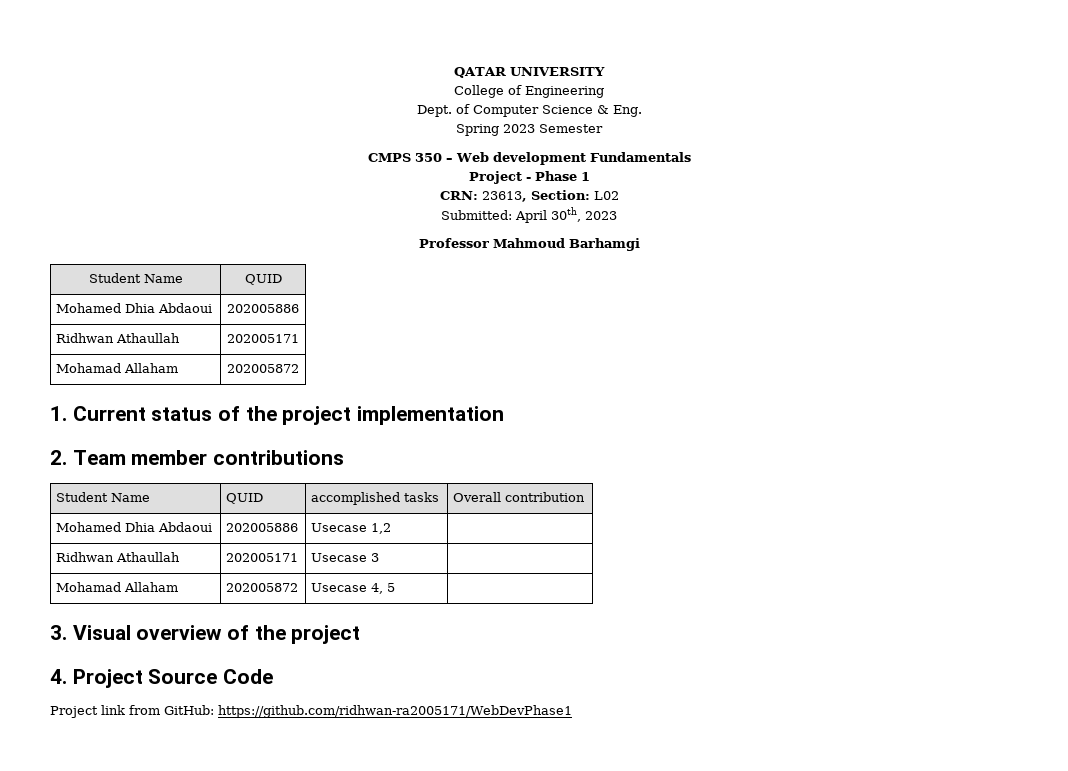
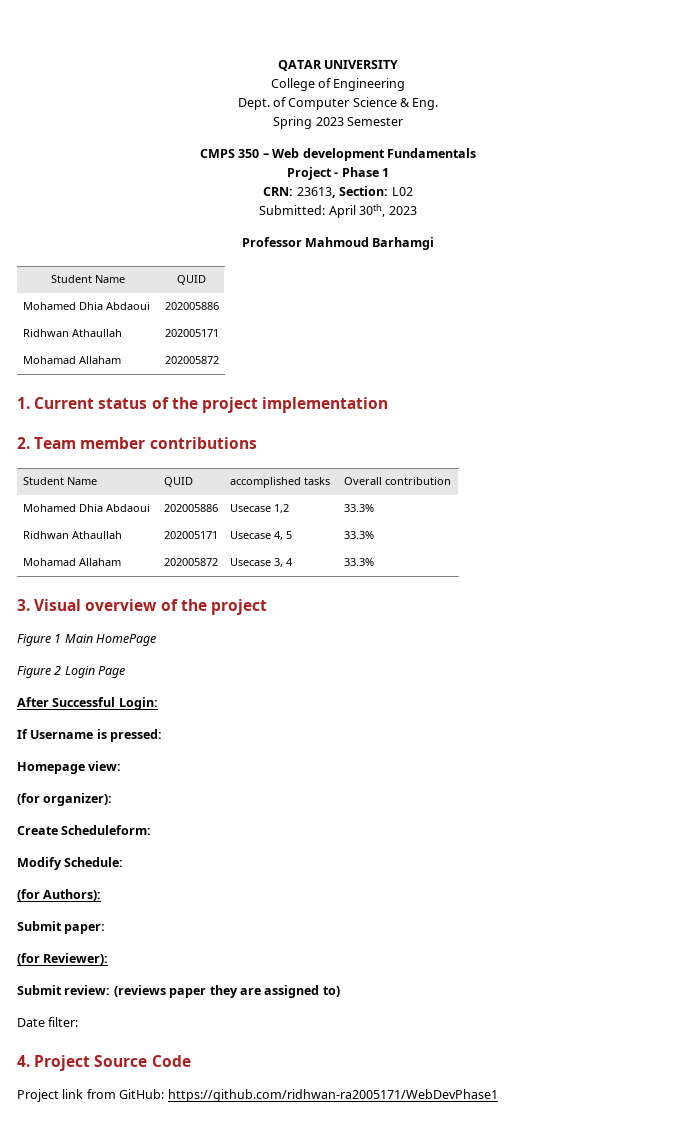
(392, 528) none -> [343,504,374,512] 33.3%
[371,553,380,562] 3 | -> [273,531,292,540] [343,531,374,539] 4, 5 | 33.3%
[371,583,396,594] 4, 5 | -> [273,558,293,567] [343,558,374,566] 3, 4 | 33.3%
(361, 634) none -> [17,634,157,646] [17,666,126,678] [17,697,158,710] [17,729,163,742] [17,761,122,774] [17,793,113,806] [17,825,152,835] [17,857,124,870] [17,889,102,901] [17,921,106,934] [17,953,109,965] [17,985,340,998] [17,1017,79,1027] // Figure 1 Main HomePage // Figure 2 Login Page // After Successful Login: // If Username is pressed: // Homepage view: // (for organizer): // Create Scheduleform: // Modify Schedule: // (for Authors): // Submit paper: // (for Reviewer): // Submit review: (reviews paper they are assigned to) // Date filter:

